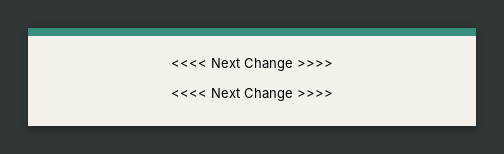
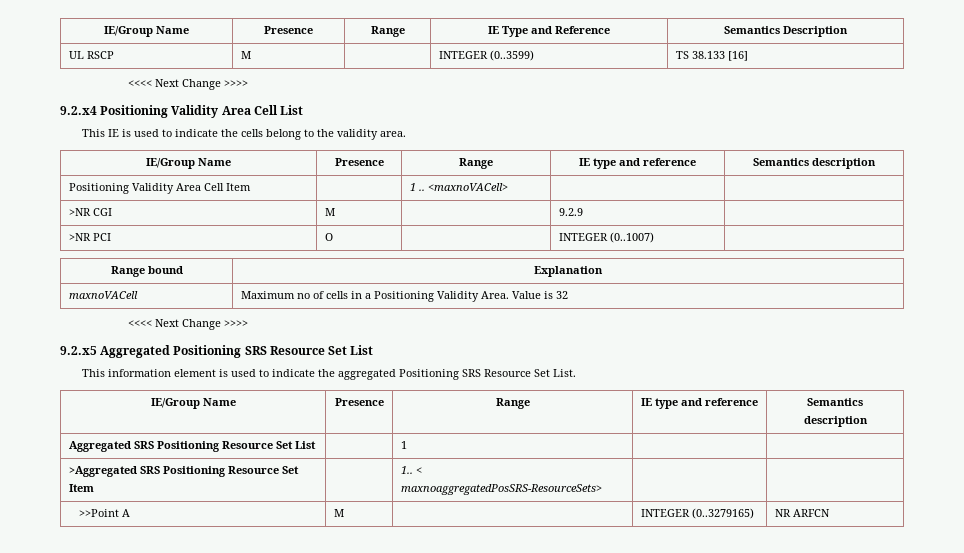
[171,58,334,71] [171,88,334,101] <<<< Next Change >>>> // <<<< Next Change >>>> -> [104,26,189,37] [264,26,313,34] [370,26,405,37] [488,26,610,37] [724,26,848,37] [68,51,114,59] [240,51,251,59] [438,50,534,61] [675,51,748,61] [127,79,248,90] [60,105,304,118] [81,129,406,140] [146,158,231,169] [334,158,384,166] [459,158,493,169] [579,158,696,169] [753,158,876,169] [68,183,251,194] [409,183,508,191] [68,208,112,216] [324,208,335,216] [558,208,583,216] [68,233,111,241] [324,233,333,241] [558,232,654,243] [110,266,183,277] [534,266,603,277] [68,291,138,299] [240,291,568,302] [127,319,248,330] [60,345,374,358] [81,369,576,380] [150,398,236,409] [334,398,384,406] [495,398,530,409] [641,398,758,409] [807,398,863,406] [803,416,868,427] [68,441,316,452] [400,441,407,449] [68,466,299,477] [68,484,94,492] [400,466,422,474] [400,484,602,495] [78,509,130,517] [333,509,344,517] [640,508,754,519] [774,509,830,517] IE/Group Name | Presence | Range | IE Type and Reference | Semantics Description // UL RSCP | M | | INTEGER (0..3599) | TS 38.133 [16] // <<<< Next Change >>>> // 9.2.x4 Positioning Validity Area Cell List // This IE is used to indicate the cells belong to the validity area. // IE/Group Name | Presence | Range | IE type and reference | Semantics description // Positioning Validity Area Cell Item | | 1 .. <maxnoVACell> | | // >NR CGI | M | | 9.2.9 | // >NR PCI | O | | INTEGER (0..1007) | // Range bound | Explanation // maxnoVACell | Maximum no of cells in a Positioning Validity Area. Value is 32 // <<<< Next Change >>>> // 9.2.x5 Aggregated Positioning SRS Resource Set List // This information element is used to indicate the aggregated Positioning SRS Resource Set List. // IE/Group Name | Presence | Range | IE type and reference | Semantics description // Aggregated SRS Positioning Resource Set List | | 1 | | // >Aggregated SRS Positioning Resource Set Item | | 1.. < maxnoaggregatedPosSRS-ResourceSets> | | // >>Point A | M | | INTEGER (0..3279165) | NR ARFCN

